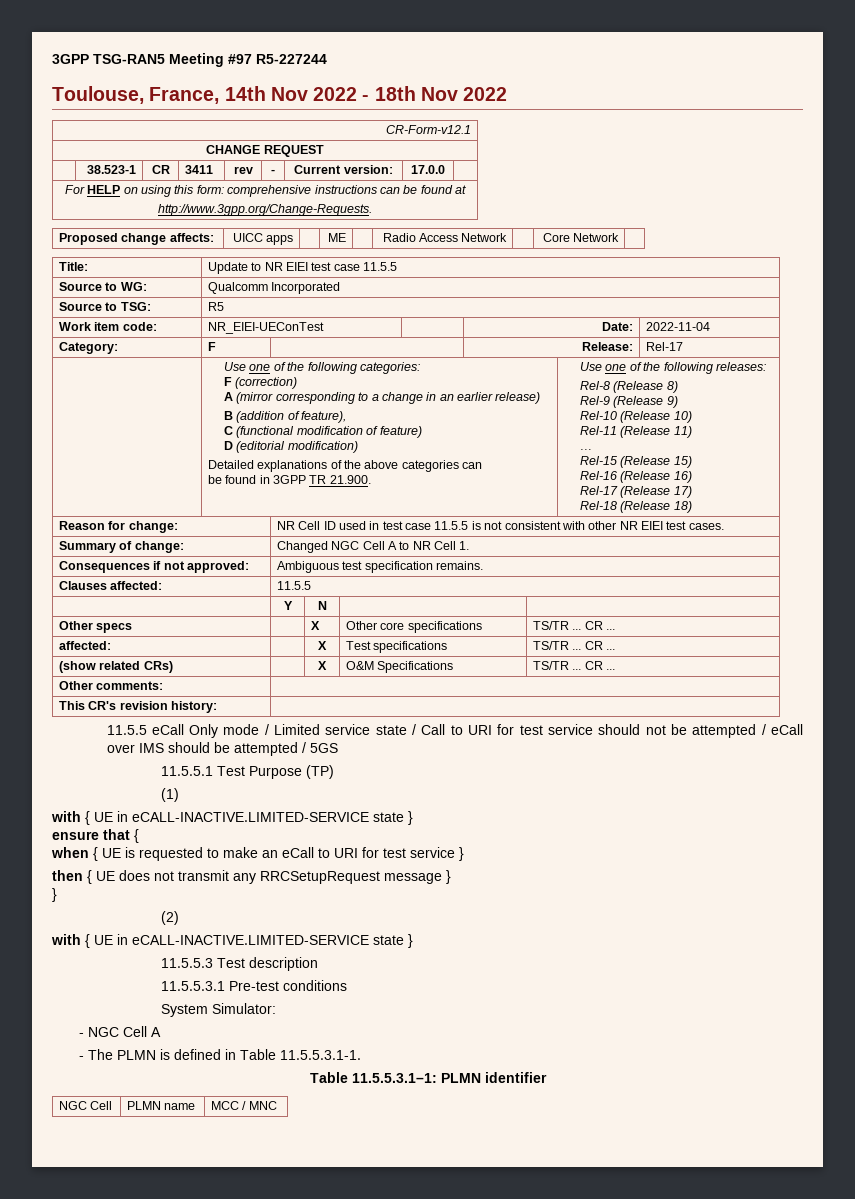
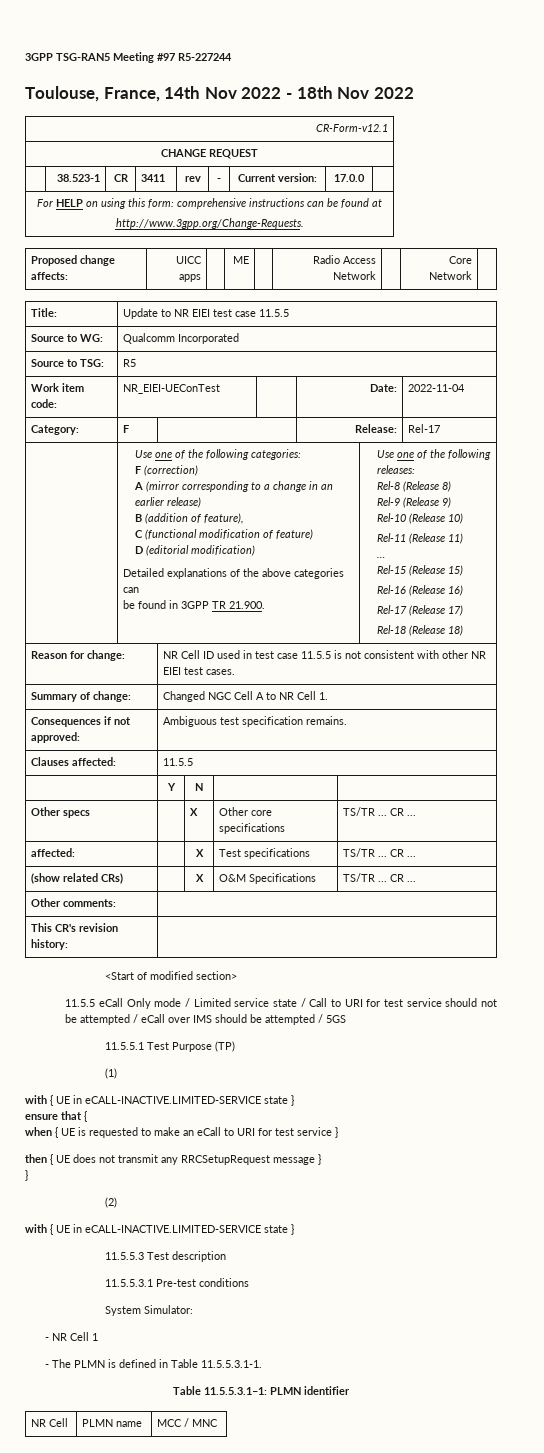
(217, 707) none -> [105,971,238,980] // <Start of modified section>
[88,1026,162,1037] NGC Cell A -> [52,1332,99,1341] NR Cell 1
[58,1101,87,1110] NGC -> [31,1419,47,1427] NR

